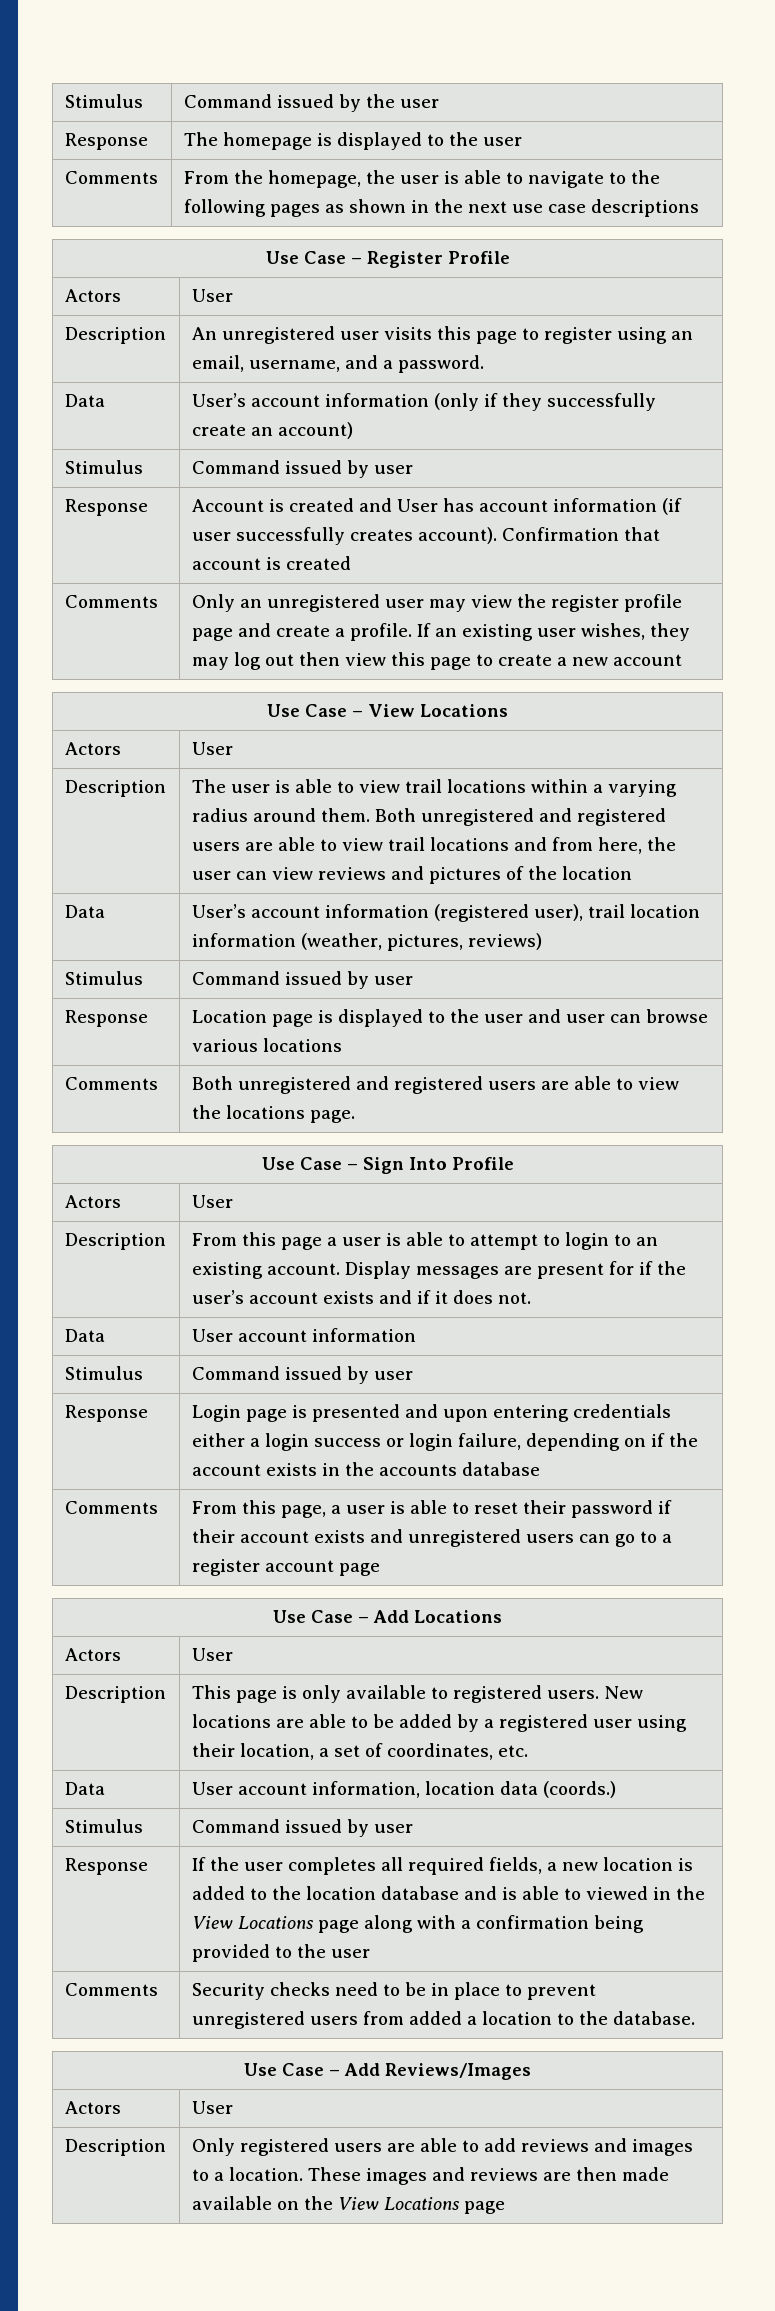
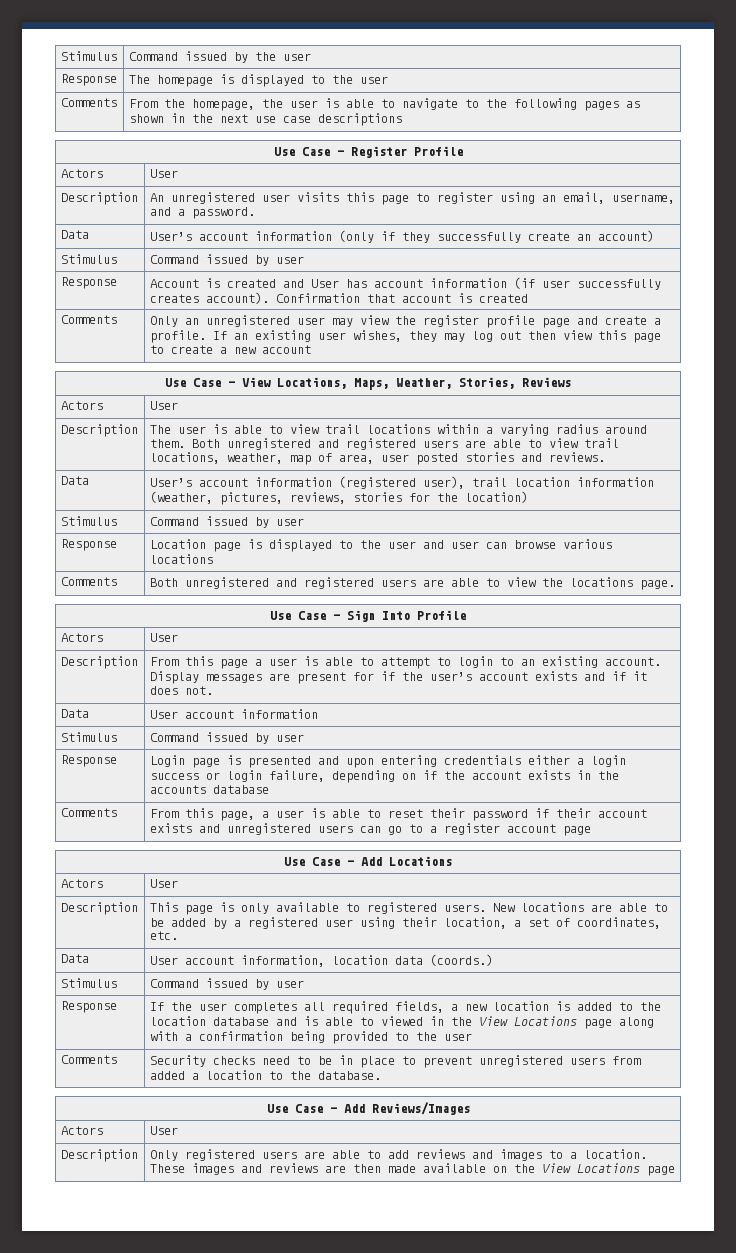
[420,704,508,717] Locations -> [277,377,571,390] Locations, Maps, Weather, Stories, Reviews
[429,837,676,854] [191,866,632,884] locations and from here, the user can view reviews and pictures of the location -> [149,452,605,465] locations, weather, map of area, user posted stories and reviews.
[467,933,542,950] reviews) -> [289,491,528,504] reviews, stories for the location)

